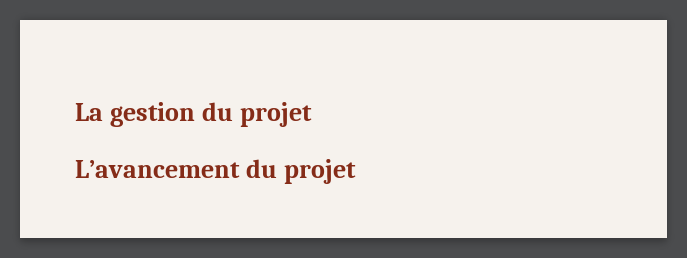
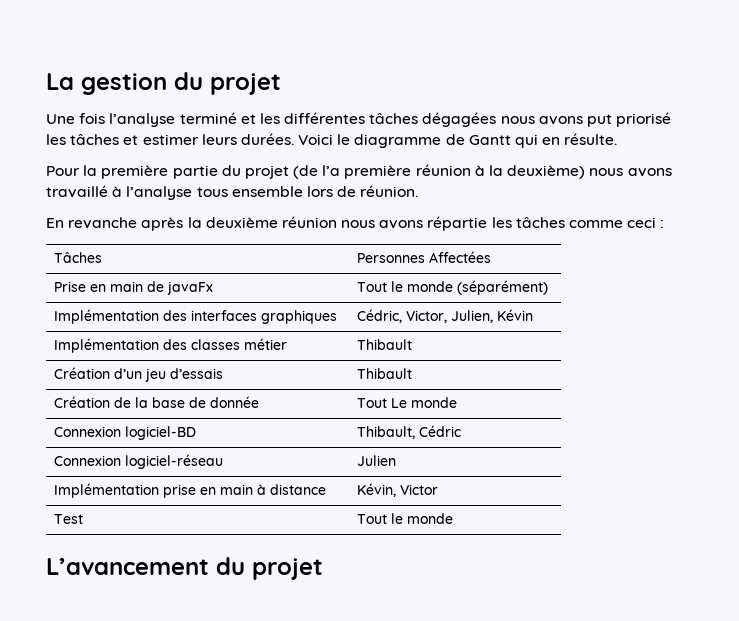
(312, 114) none -> [46,112,672,127] [46,133,618,148] [46,164,672,179] [46,185,419,200] [46,216,665,231] [54,252,103,263] [357,251,492,263] [54,281,214,295] [357,280,549,295] [54,309,338,324] [357,309,534,323] [54,338,288,353] [357,339,413,350] [54,367,224,382] [357,368,413,379] [54,396,260,408] [357,397,458,408] [54,426,197,440] [357,425,462,439] [54,454,224,469] [357,455,397,466] [54,483,327,498] [357,483,439,497] [54,514,84,524] [357,513,454,524] // Une fois l’analyse terminé et les différentes tâches dégagées nous avons put priorisé les tâches et estimer leurs durées. Voici le diagramme de Gantt qui en résulte. // Pour la première partie du projet (de l’a première réunion à la deuxième) nous avons travaillé à l’analyse tous ensemble lors de réunion. // En revanche après la deuxième réunion nous avons répartie les tâches comme ceci : // Tâches | Personnes Affectées // Prise en main de javaFx | Tout le monde (séparément) // Implémentation des interfaces graphiques | Cédric, Victor, Julien, Kévin // Implémentation des classes métier | Thibault // Création d’un jeu d’essais | Thibault // Création de la base de donnée | Tout Le monde // Connexion logiciel-BD | Thibault, Cédric // Connexion logiciel-réseau | Julien // Implémentation prise en main à distance | Kévin, Victor // Test | Tout le monde

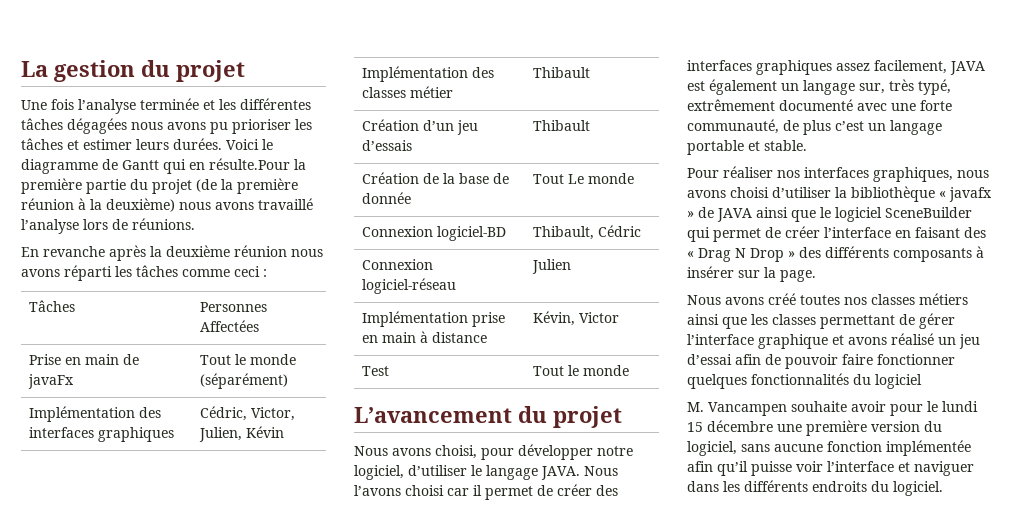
[179,112,237,124] terminé -> [140,98,199,110] terminée
[587,112,672,127] put priorisé -> [210,119,291,134] pu prioriser
[564,133,618,145] [46,166,80,176] résulte. // Pour -> [209,158,290,170] résulte.Pour
[322,165,341,176] l’a -> [221,179,233,190] la
[112,186,303,200] à l’analyse tous ensemble -> [21,219,79,234] l’analyse
[360,185,419,197] réunion. -> [132,218,195,230] réunions.
[427,216,488,231] répartie -> [64,265,112,281] réparti
(323, 569) none -> [354,444,633,460] [354,465,618,480] [354,484,618,500] [687,60,985,75] [687,79,951,95] [687,99,952,111] [687,119,942,135] [687,140,807,155] [687,166,989,182] [687,186,992,202] [687,207,972,222] [687,226,986,242] [687,246,984,262] [687,266,816,282] [687,293,968,305] [687,313,955,329] [687,333,980,349] [687,354,955,369] [687,373,922,389] [687,401,978,416] [687,420,942,436] [687,440,971,456] [687,461,974,476] [687,480,943,496] // Nous avons choisi, pour développer notre logiciel, d’utiliser le langage JAVA. Nous l’avons choisi car il permet de créer des interfaces graphiques assez facilement, JAVA est également un langage sur, très typé, extrêmement documenté avec une forte communauté, de plus c’est un langage portable et stable. // Pour réaliser nos interfaces graphiques, nous avons choisi d’utiliser la bibliothèque « javafx » de JAVA ainsi que le logiciel SceneBuilder qui permet de créer l’interface en faisant des « Drag N Drop » des différents composants à insérer sur la page. // Nous avons créé toutes nos classes métiers ainsi que les classes permettant de gérer l’interface graphique et avons réalisé un jeu d’essai afin de pouvoir faire fonctionner quelques fonctionnalités du logiciel // M. Vancampen souhaite avoir pour le lundi 15 décembre une première version du logiciel, sans aucune fonction implémentée afin qu’il puisse voir l’interface et naviguer dans les différents endroits du logiciel.

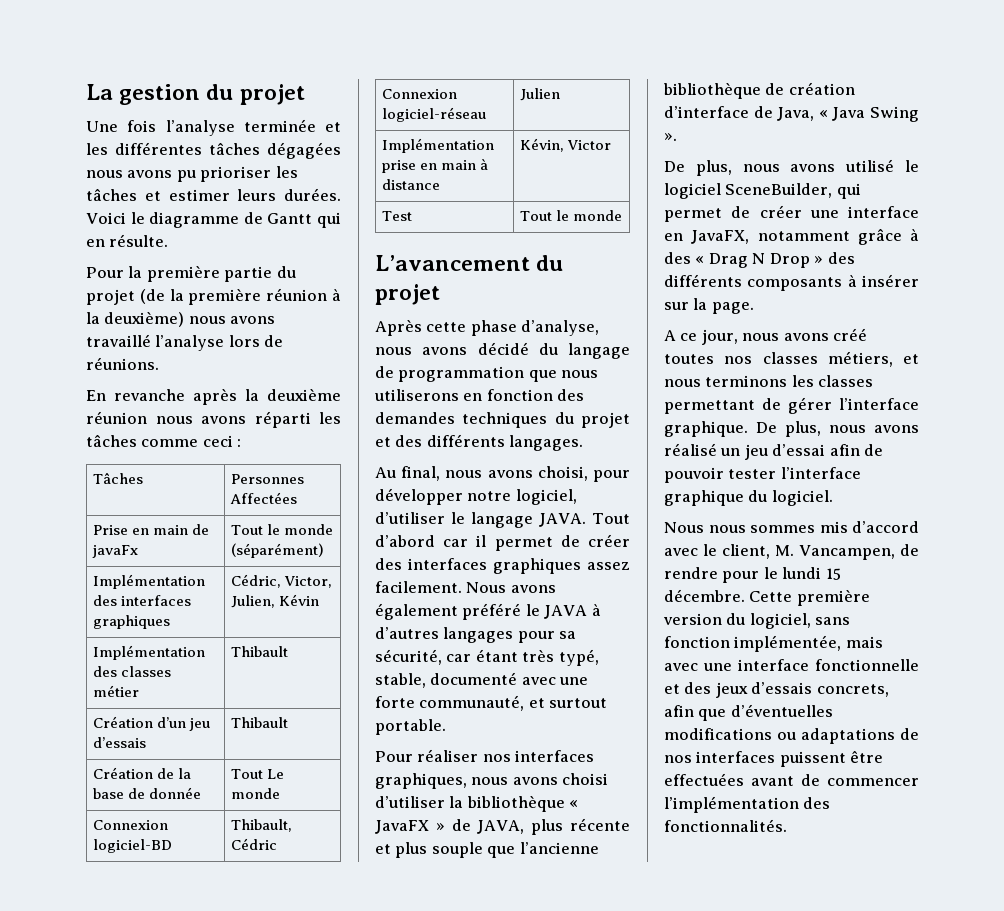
[209,158,290,170] résulte.Pour -> [109,234,169,247] [86,267,124,278] résulte. // Pour
[354,446,388,456] Nous -> [375,319,600,336] [375,342,630,359] [375,366,599,382] [374,389,585,401] [375,412,630,428] [375,434,584,451] [375,466,483,481] Après cette phase d’analyse, nous avons décidé du langage de programmation que nous utiliserons en fonction des demandes techniques du projet et des différents langages. // Au final, nous
[584,466,618,476] [354,485,444,496] Nous l’avons choisi -> [592,513,631,524] [375,535,435,547] Tout d’abord
[874,60,985,75] [687,79,885,95] facilement, JAVA est également un langage sur, -> [375,581,556,593] [375,603,601,620] [375,627,577,643] [375,649,518,665] facilement. Nous avons également préféré le JAVA à d’autres langages pour sa sécurité, car étant
[687,99,775,111] extrêmement -> [375,673,426,688] stable,
[783,120,942,135] [687,140,807,155] de plus c’est un langage portable et stable. -> [528,698,608,708] [375,719,446,735] et surtout portable.
[949,187,992,202] javafx -> [375,820,429,834] JavaFX
[717,207,816,222] JAVA ainsi que -> [477,818,630,835] [375,842,599,858] [663,82,855,99] [664,106,919,122] [664,133,677,141] [664,159,895,176] JAVA, plus récente et plus souple que l’ancienne bibliothèque de création d’interface de Java, « Java Swing ». // De plus, nous avons utilisé
[885,207,972,218] SceneBuilder -> [725,183,833,198] SceneBuilder,
[824,227,960,238] l’interface en faisant -> [809,206,919,218] [664,228,919,245] une interface en JavaFX, notamment grâce à
[687,295,721,305] Nous -> [664,329,780,345] A ce jour, nous
[919,293,968,305] [687,314,747,329] métiers ainsi que -> [827,351,919,367] [664,375,788,387] métiers, et nous terminons
[758,334,844,349] graphique et -> [664,421,866,437] graphique. De plus, nous
[842,354,955,365] [687,373,922,389] [687,401,886,416] faire fonctionner quelques fonctionnalités du logiciel // M. Vancampen souhaite avoir -> [728,467,861,479] [664,490,833,506] [664,521,919,533] [664,544,919,560] [664,567,718,579] tester l’interface graphique du logiciel. // Nous nous sommes mis d’accord avec le client, M. Vancampen, de rendre
[707,420,802,432] décembre une -> [664,589,793,602] décembre. Cette
[774,440,971,456] [687,461,974,476] [687,480,943,496] aucune fonction implémentée afin qu’il puisse voir l’interface et naviguer dans les différents endroits du logiciel. -> [664,635,883,652] [664,659,919,671] [664,682,889,698] [664,704,833,721] [664,728,919,744] [664,750,884,767] [664,773,919,786] [664,796,831,813] [664,819,787,832] fonction implémentée, mais avec une interface fonctionnelle et des jeux d’essais concrets, afin que d’éventuelles modifications ou adaptations de nos interfaces puissent être effectuées avant de commencer l’implémentation des fonctionnalités.

